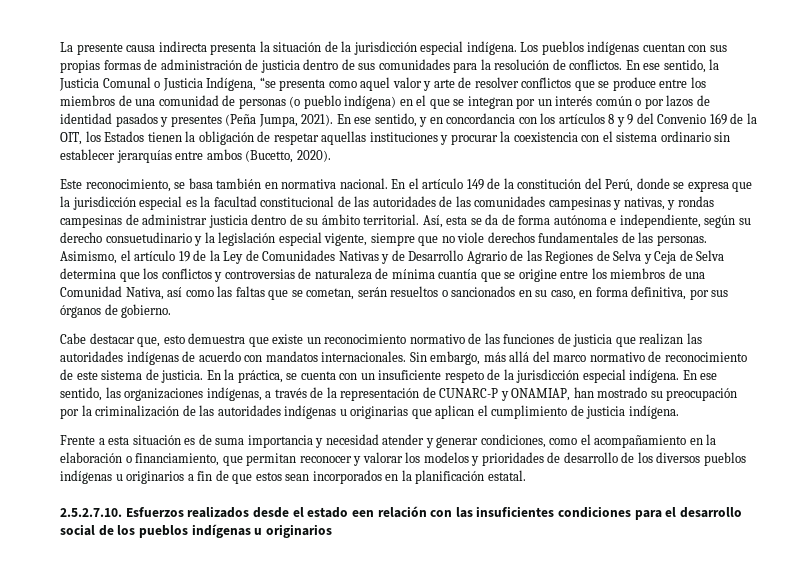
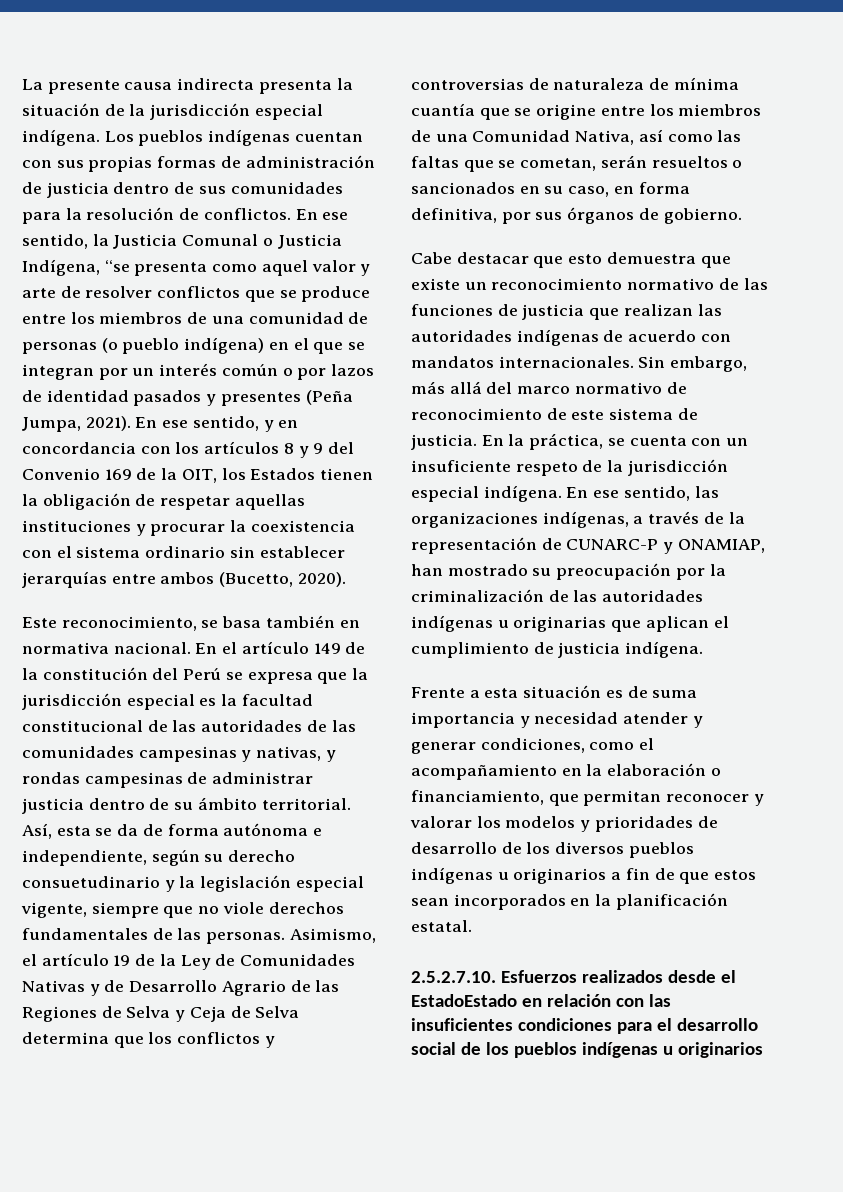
[605,178,670,192] Perú, donde -> [183,668,222,680] Perú
[137,337,161,347] que, -> [533,256,564,268] que
[307,507,374,518] estado een -> [411,994,542,1007] EstadoEstado en

